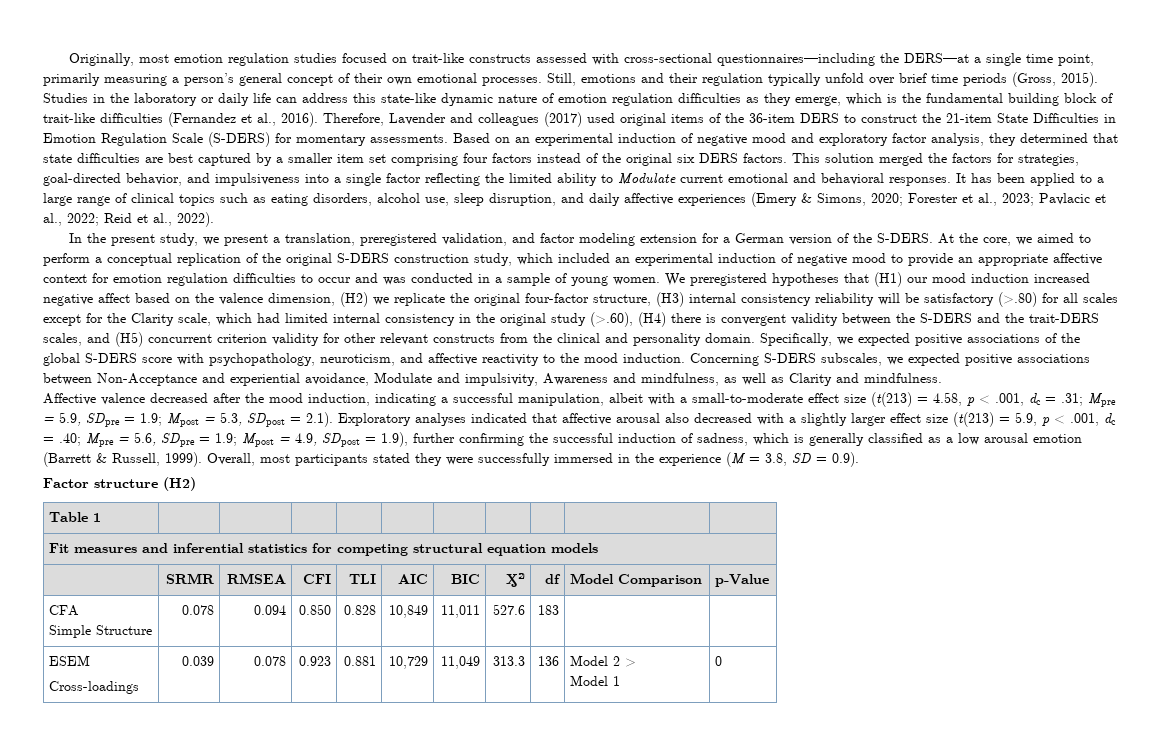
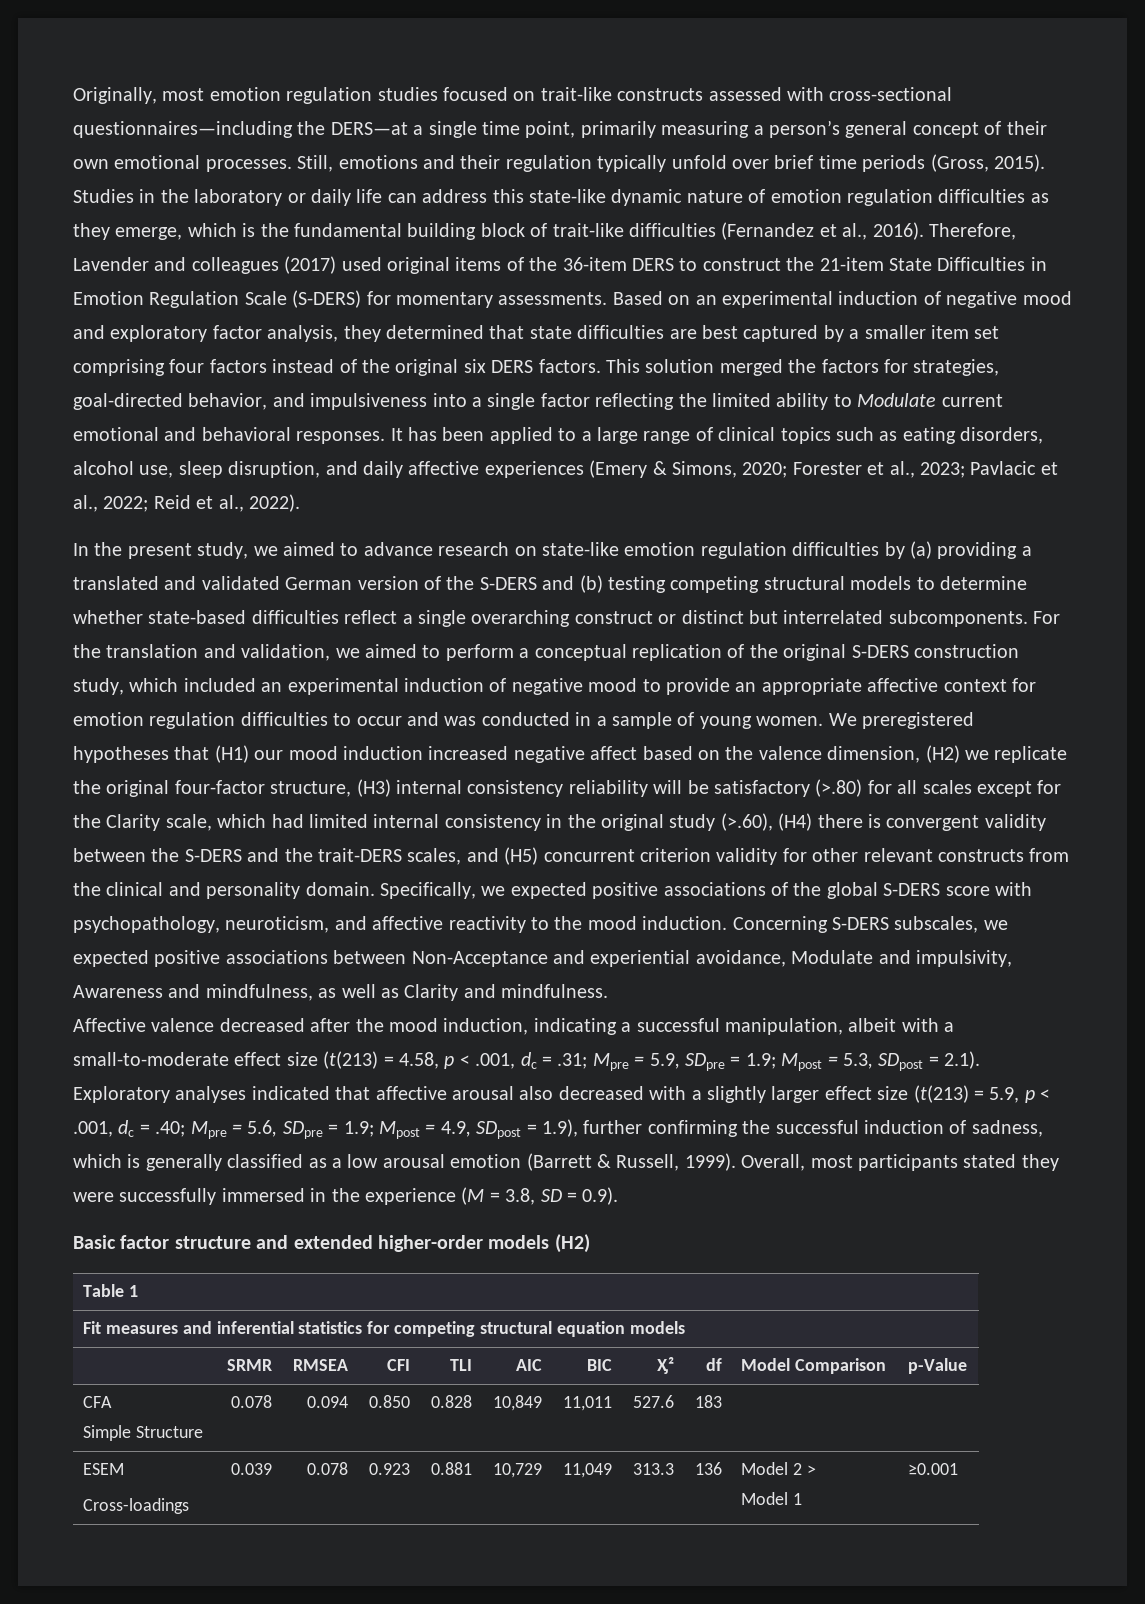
[224,233,1012,246] present a translation, preregistered validation, and factor modeling extension for a German version of the S-DERS. At the core, -> [283,541,1032,559] [73,575,1027,593] [73,610,1061,627] [73,644,331,661] aimed to advance research on state-like emotion regulation difficulties by (a) providing a translated and validated German version of the S-DERS and (b) testing competing structural models to determine whether state-based difficulties reflect a single overarching construct or distinct but interrelated subcomponents. For the translation and validation,
[43,478,158,488] Factor structure -> [73,1235,550,1252] Basic factor structure and extended higher-order models
[714,656,722,666] 0 -> [908,1463,959,1475] ≥0.001

